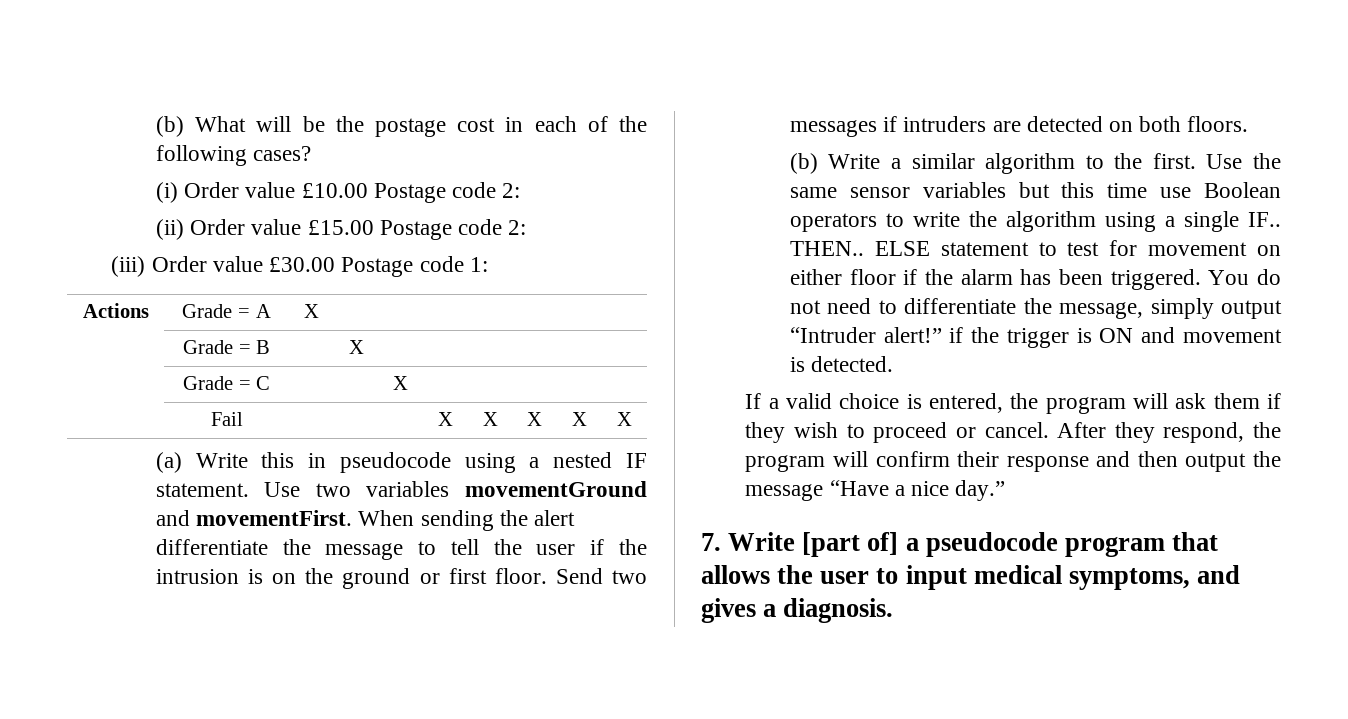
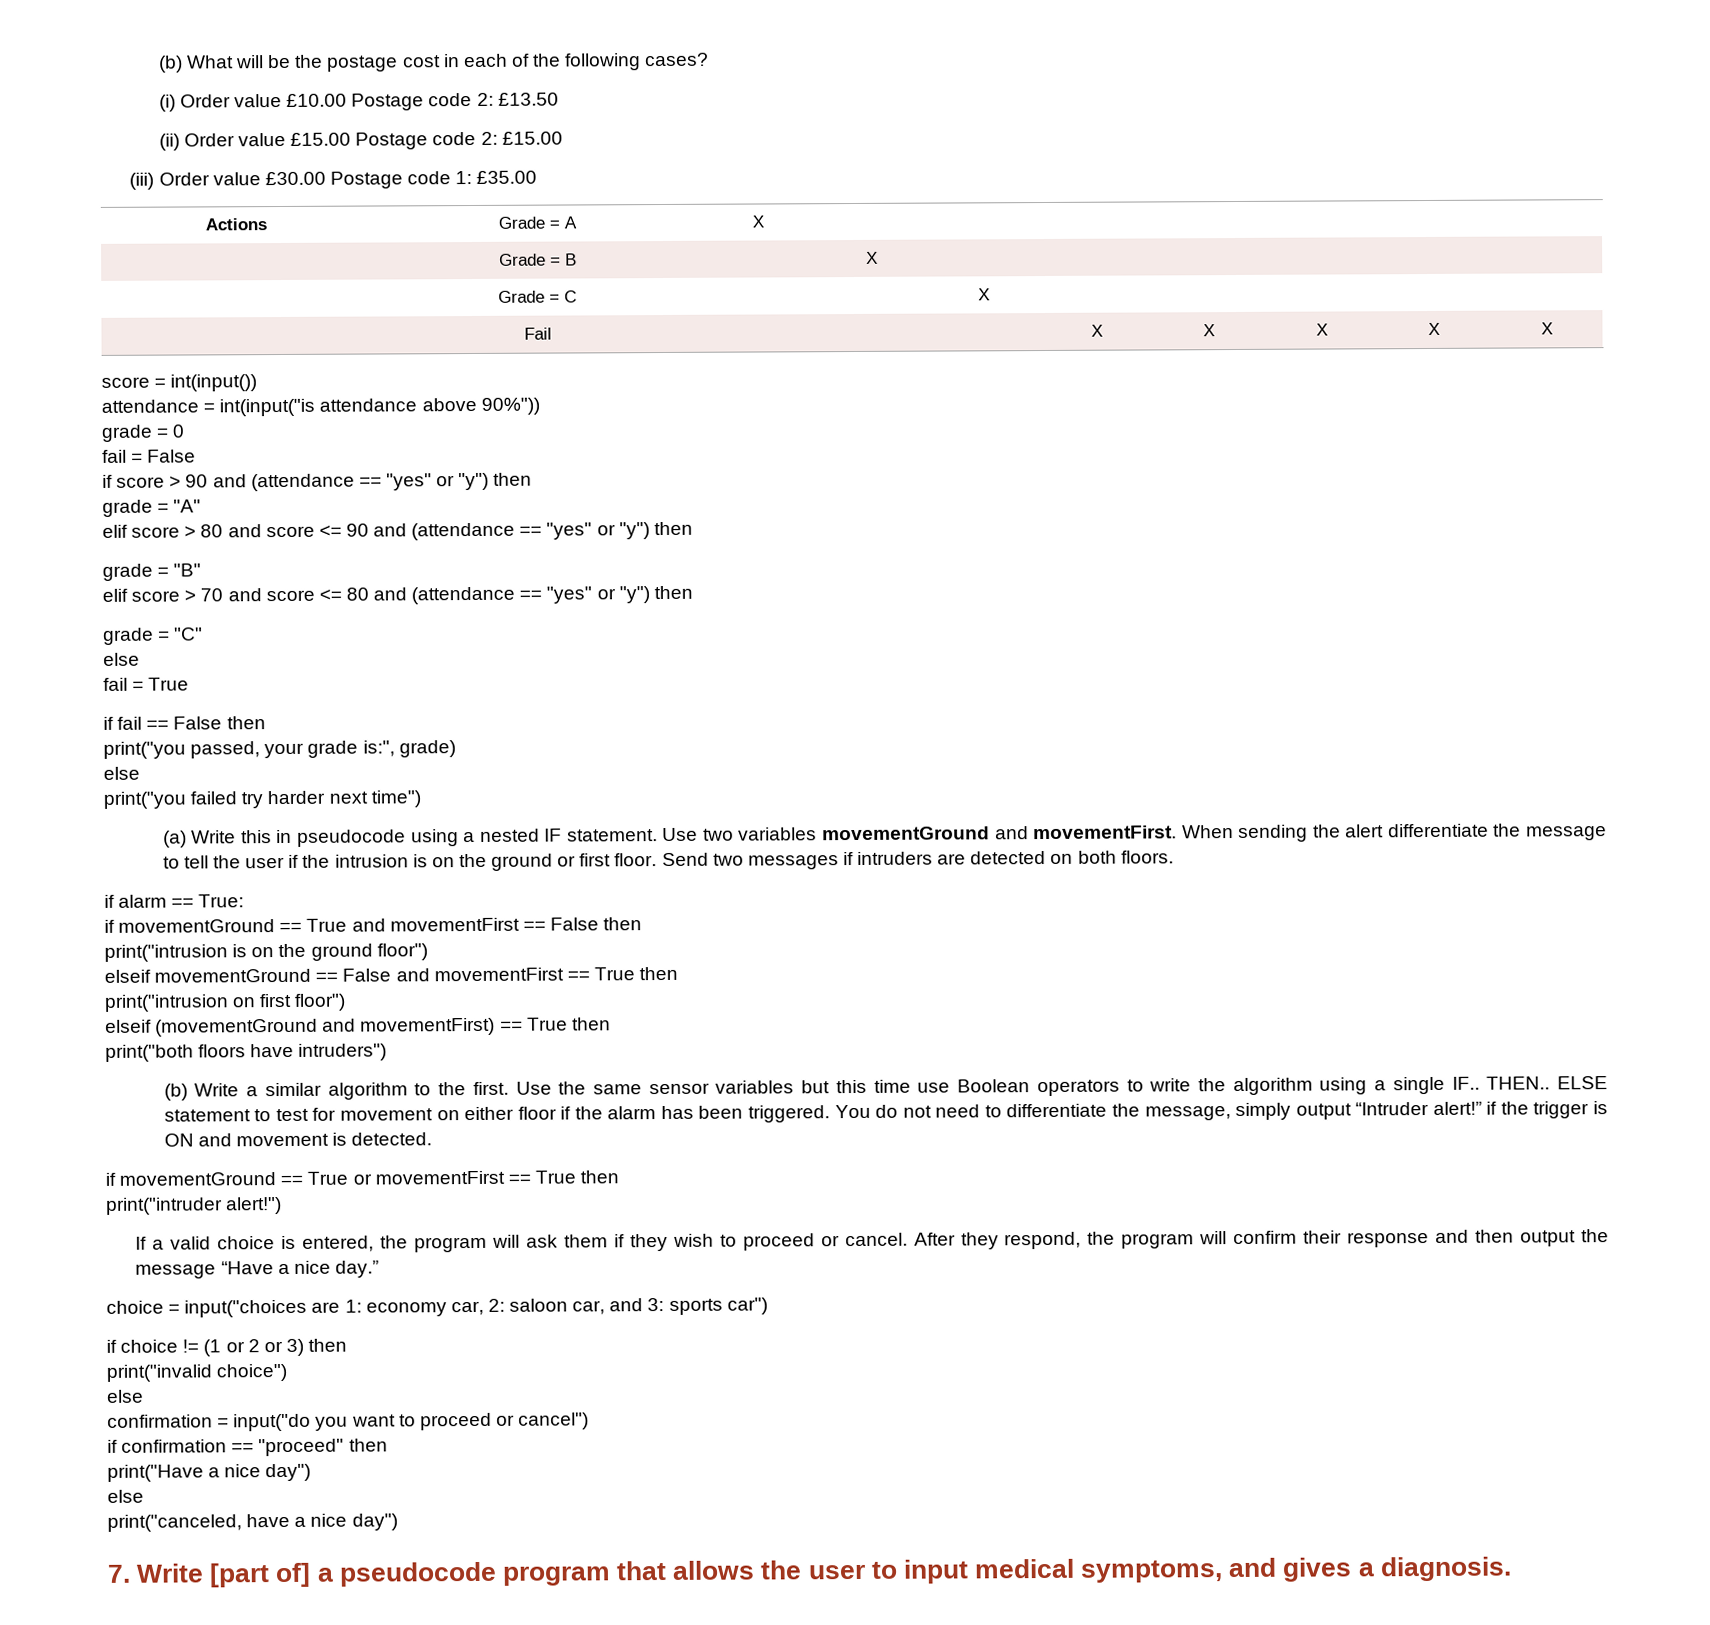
(521, 190) none -> [497,92,559,106] £13.50
(527, 227) none -> [501,131,563,145] £15.00
(488, 264) none -> [476,170,538,184] £35.00
(632, 419) none -> [101,374,258,392] [101,397,540,417] [101,424,186,442] [102,449,197,463] [102,472,533,492] [102,499,202,517] [102,521,693,541] [102,563,202,581] [102,585,693,605] [103,627,204,645] [103,652,140,666] [103,677,190,691] [103,716,266,730] [103,740,456,759] [103,766,140,780] [103,790,421,809] // score = int(input()) // attendance = int(input("is attendance above 90%")) // grade = 0 // fail = False // if score > 90 and (attendance == "yes" or "y") then // grade = "A" // elif score > 80 and score <= 90 and (attendance == "yes" or "y") then // grade = "B" // elif score > 70 and score <= 80 and (attendance == "yes" or "y") then // grade = "C" // else // fail = True // if fail == False then // print("you passed, your grade is:", grade) // else // print("you failed try harder next time")
(1249, 124) none -> [104,894,245,908] [104,917,643,933] [104,943,428,962] [104,966,679,983] [104,993,347,1012] [105,1017,611,1037] [105,1043,388,1062] // if alarm == True: // if movementGround == True and movementFirst == False then // print("intrusion is on the ground floor") // elseif movementGround == False and movementFirst == True then // print("intrusion on first floor") // elseif (movementGround and movementFirst) == True then // print("both floors have intruders")
(894, 364) none -> [105,1170,620,1186] [106,1197,283,1215] // if movementGround == True or movementFirst == True then // print("intruder alert!")
(1006, 490) none -> [106,1297,768,1318] [106,1338,348,1357] [106,1363,288,1382] [107,1389,144,1403] [107,1412,590,1432] [107,1438,388,1457] [107,1463,312,1482] [107,1489,144,1503] [107,1513,398,1532] // choice = input("choices are 1: economy car, 2: saloon car, and 3: sports car") // if choice != (1 or 2 or 3) then // print("invalid choice") // else // confirmation = input("do you want to proceed or cancel") // if confirmation == "proceed" then // print("Have a nice day") // else // print("canceled, have a nice day")

